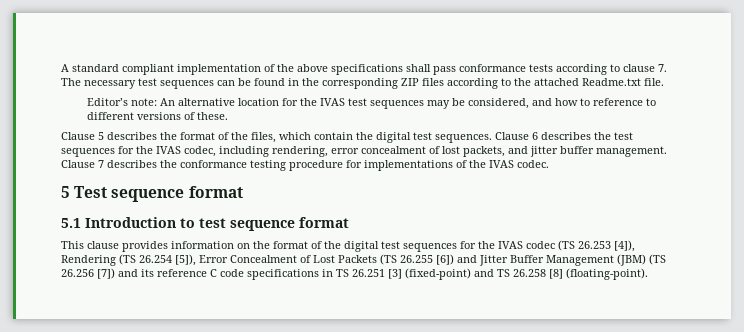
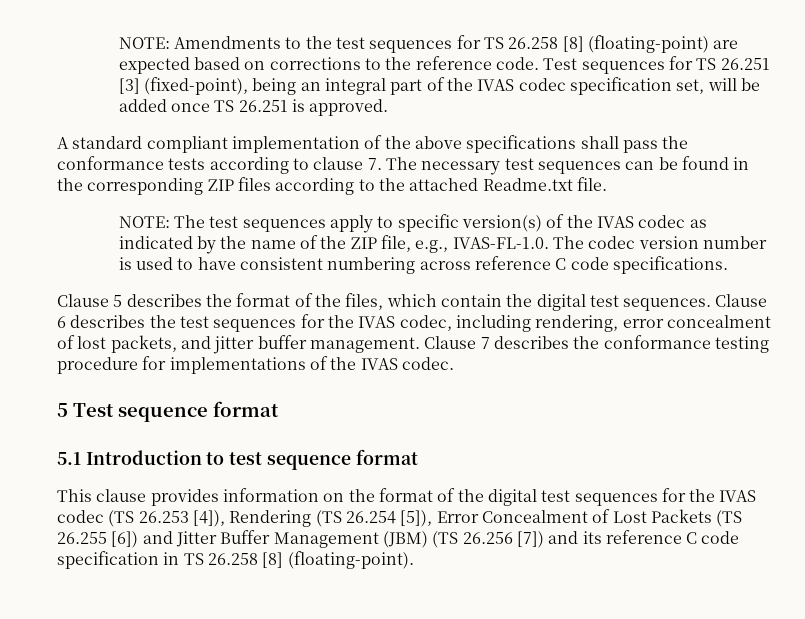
(61, 68) none -> [118,35,739,53] [118,56,770,74] [118,77,760,95] [118,99,389,116] NOTE: Amendments to the test sequences for TS 26.258 [8] (floating-point) are expected based on corrections to the reference code. Test sequences for TS 26.251 [3] (fixed-point), being an integral part of the IVAS codec specification set, will be added once TS 26.251 is approved. //
(456, 70) none -> [662,136,689,149] the
[86,98,656,109] [86,112,228,120] Editor’s note: An alternative location for the IVAS test sequences may be considered, and how to reference to different versions of these. -> [118,214,707,233] [118,235,767,254] [118,256,729,274] NOTE: The test sequences apply to specific version(s) of the IVAS codec as indicated by the name of the ZIP file, e.g., IVAS-FL-1.0. The codec version number is used to have consistent numbering across reference C code specifications.
[247,269,319,280] specifications -> [57,551,159,569] specification
[352,268,510,280] 26.251 [3] (fixed-point) and TS -> (204, 559) none

